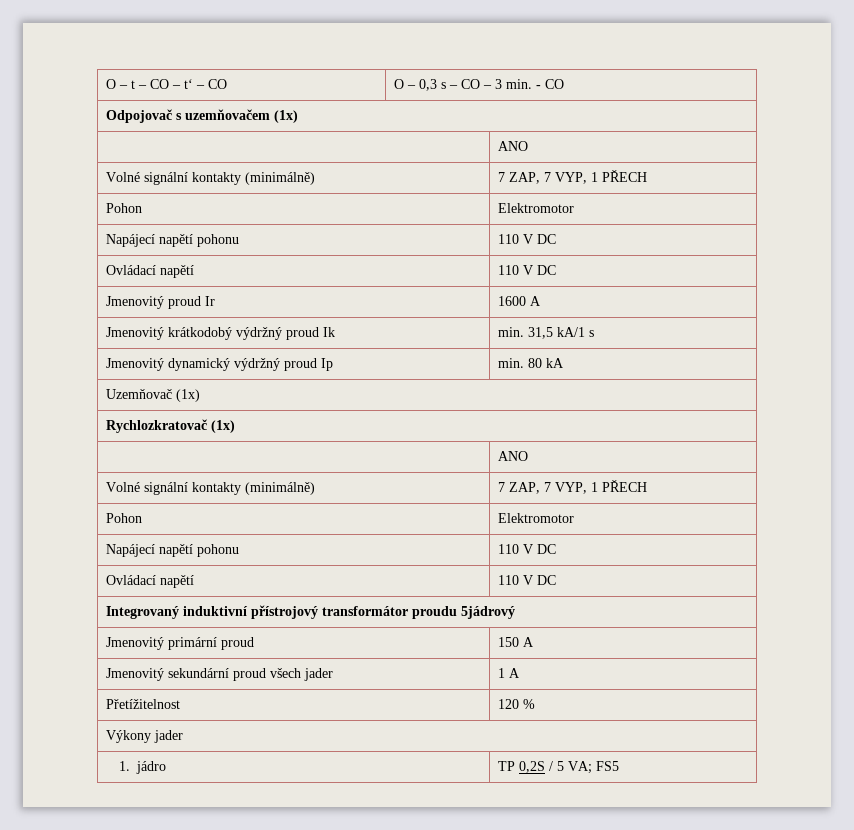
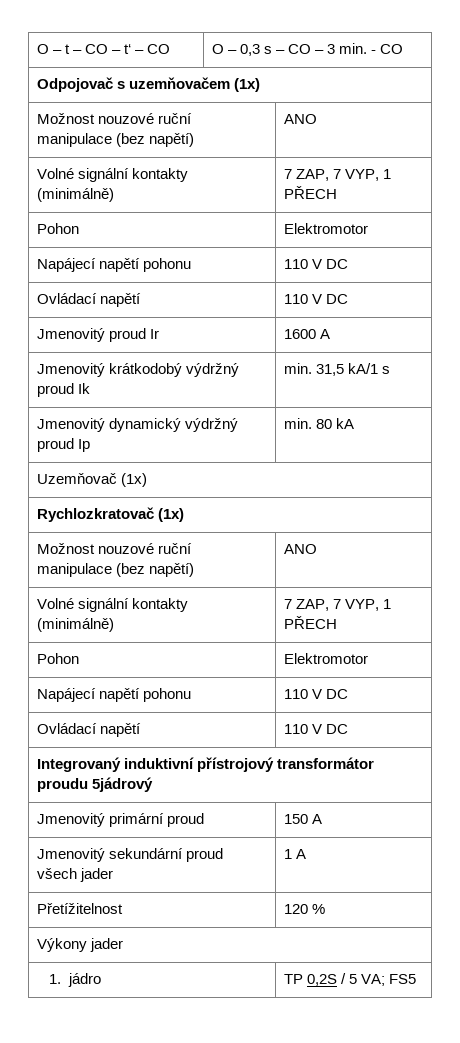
(298, 116) none -> [36,113,193,124] [36,133,195,147] Možnost nouzové ruční manipulace (bez napětí)
(235, 426) none -> [36,543,193,554] [36,563,195,577] Možnost nouzové ruční manipulace (bez napětí)

